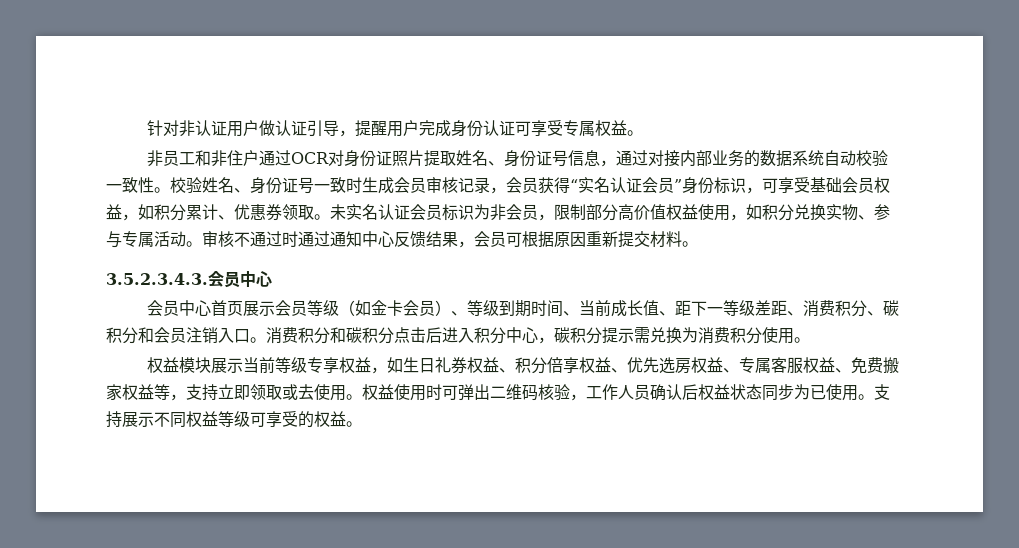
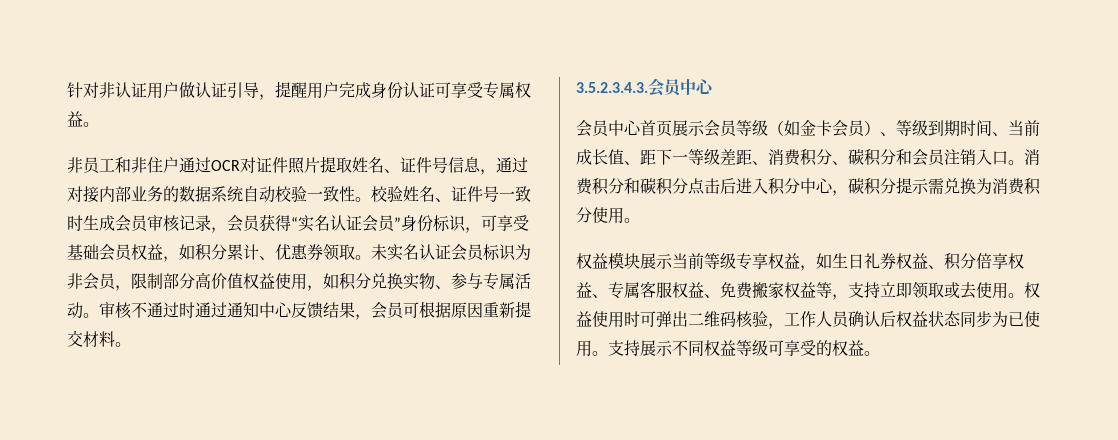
[343,150,392,167] 身份证 -> [256,157,288,173] 证件
[503,150,552,167] 身份证 -> [400,157,432,173] 证件
[250,177,298,194] 身份证 -> [451,186,483,202] 证件
[626,357,739,374] 优先选房权益、 -> (608, 296) none

